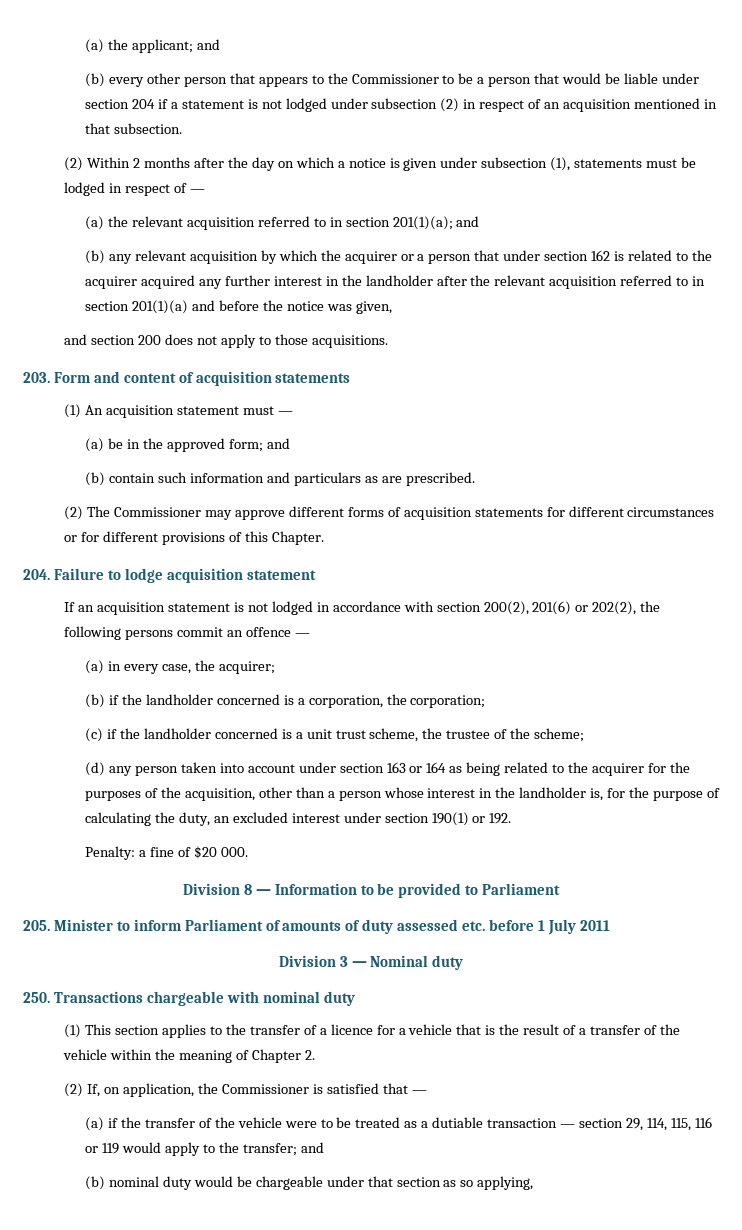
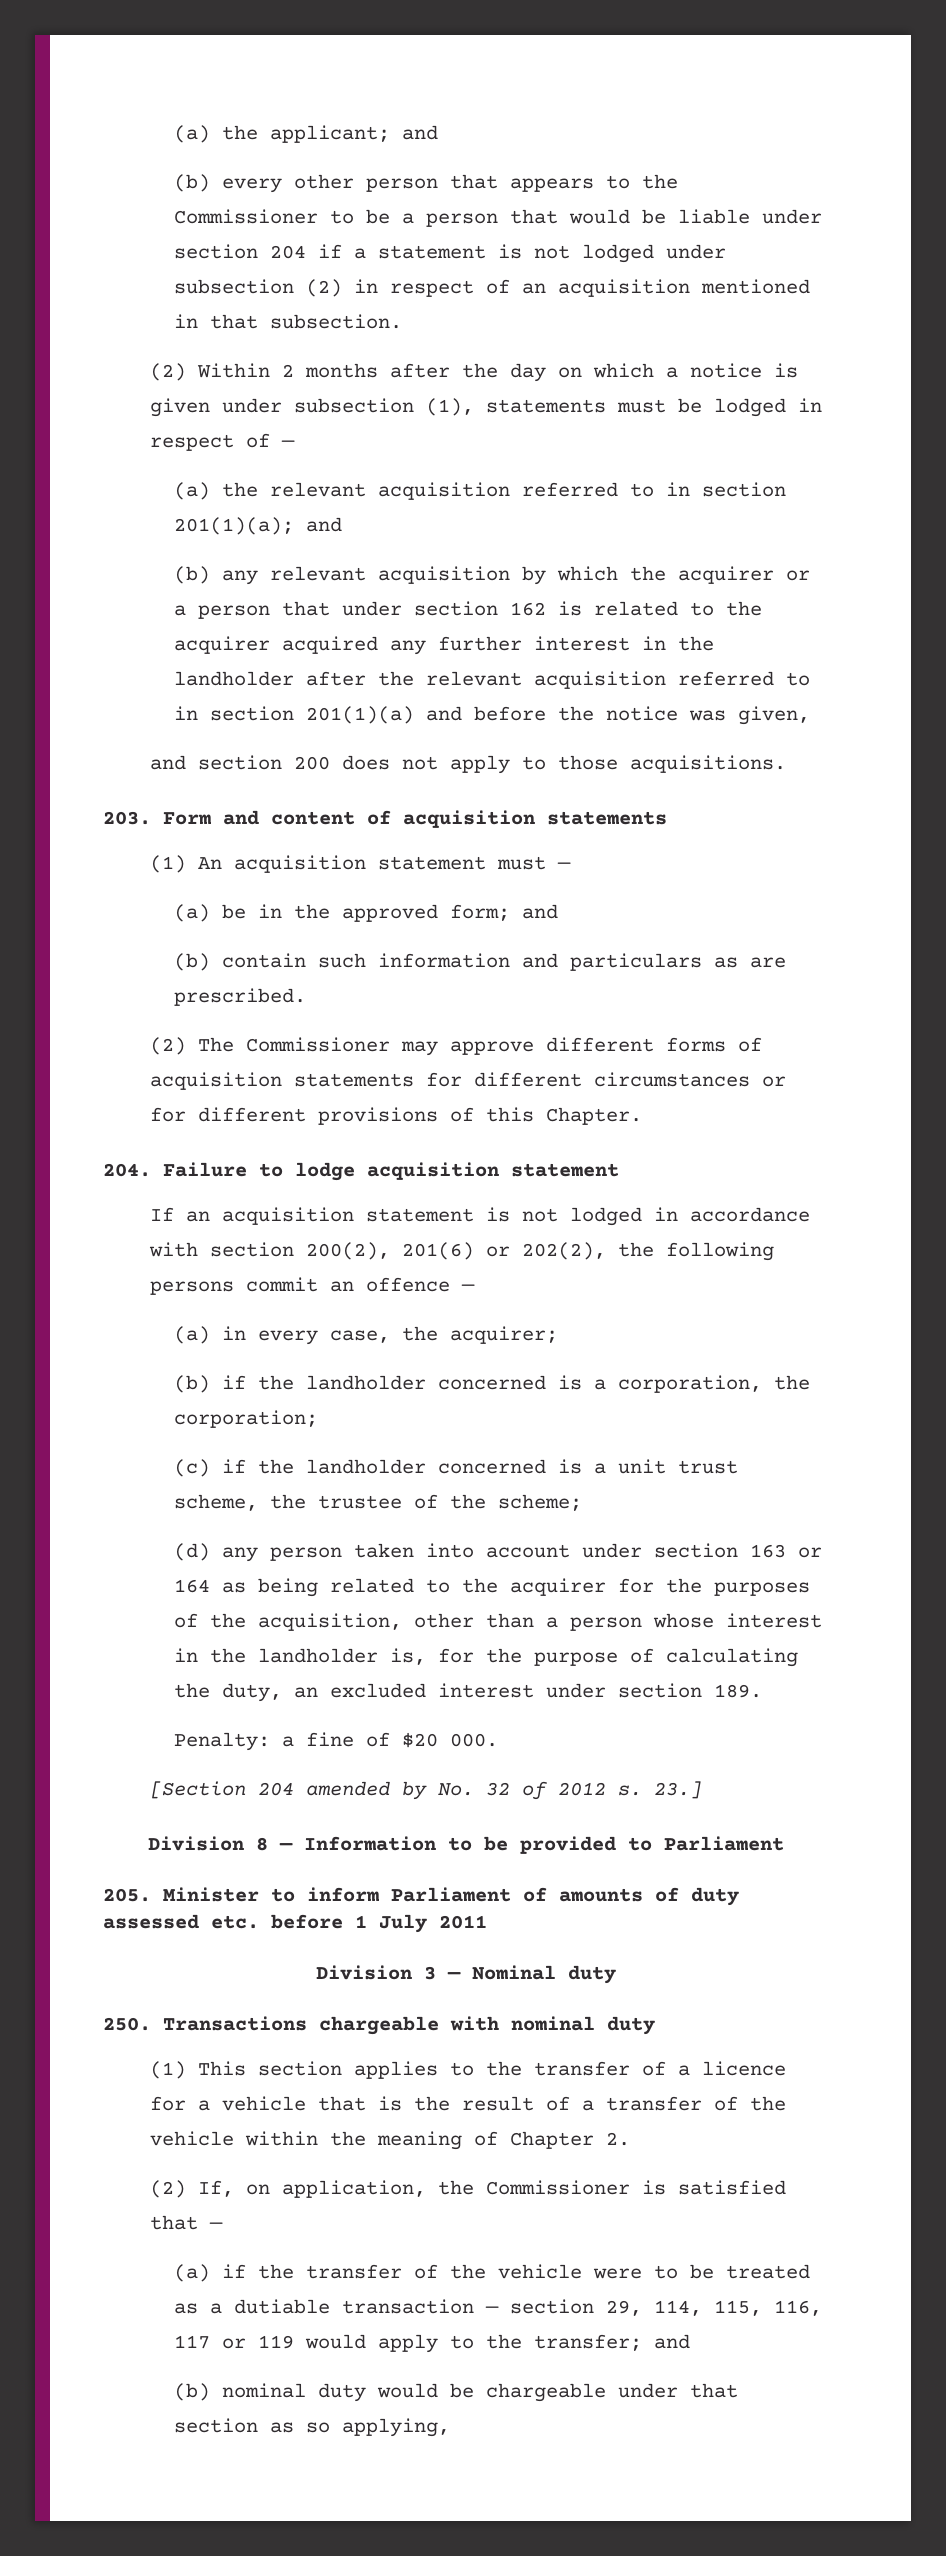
[431,812,512,826] 190(1) or 192. -> [713,1684,762,1698] 189.
(248, 852) none -> [150,1781,703,1800] // [Section 204 amended by No. 32 of 2012 s. 23.]
[694,1117,712,1128] 116 -> [773,2300,822,2316] [173,2335,210,2349] 116, 117

